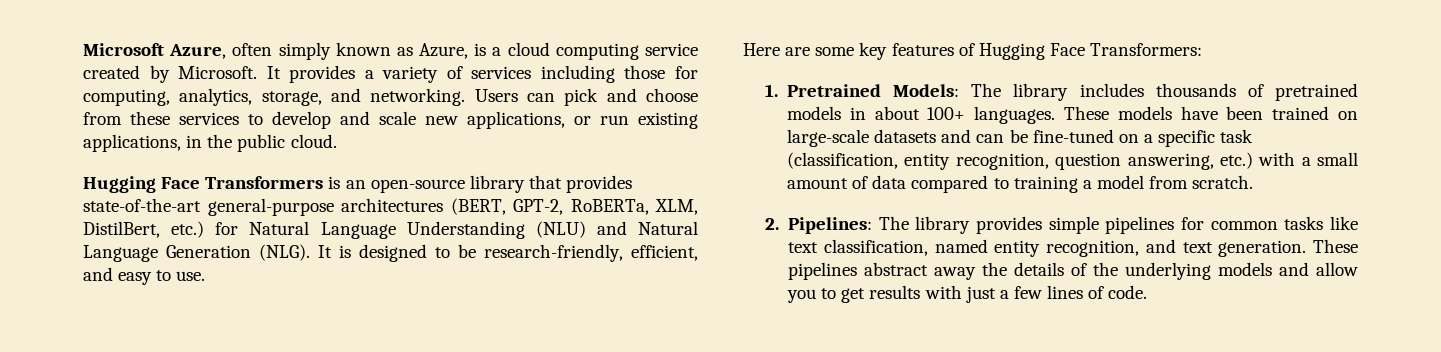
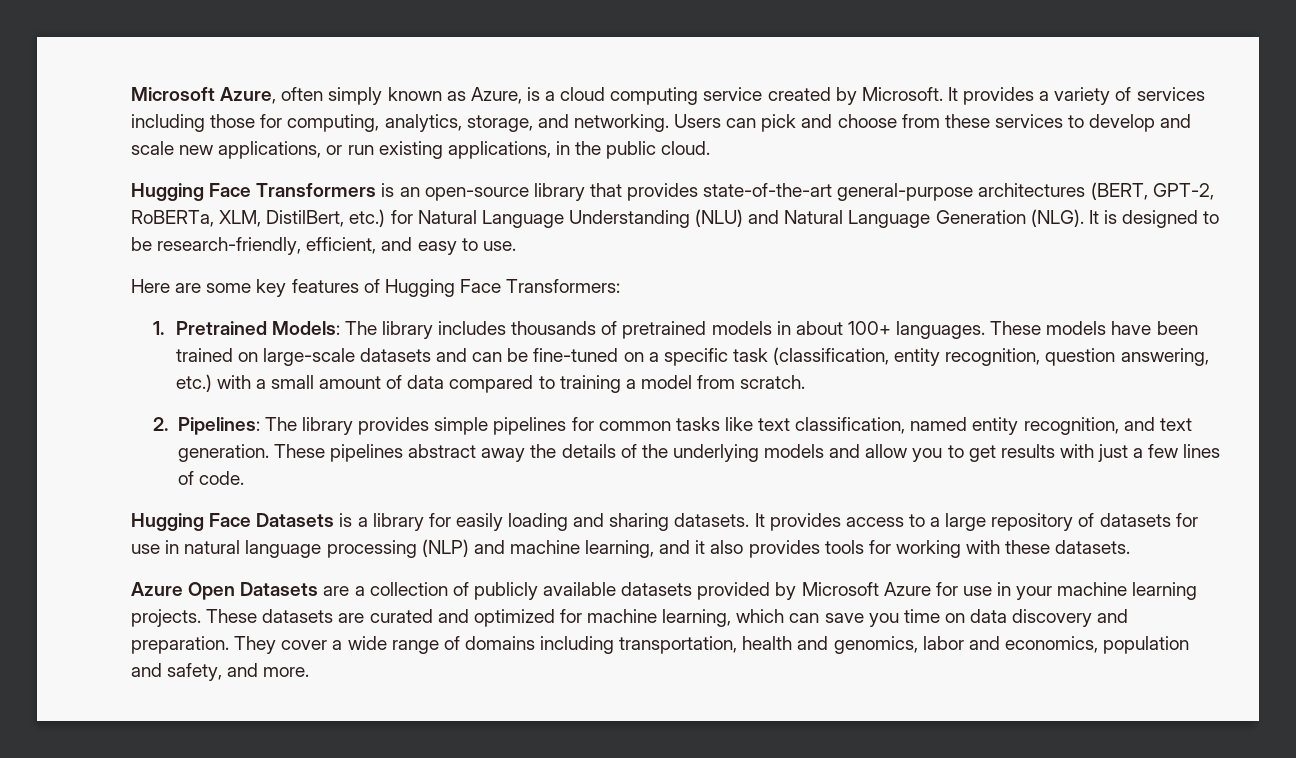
(1148, 292) none -> [131,513,1198,531] [131,539,1131,558] [131,582,1198,600] [131,609,1129,627] [131,636,1190,654] [131,663,310,681] // Hugging Face Datasets is a library for easily loading and sharing datasets. It provides access to a large repository of datasets for use in natural language processing (NLP) and machine learning, and it also provides tools for working with these datasets. // Azure Open Datasets are a collection of publicly available datasets provided by Microsoft Azure for use in your machine learning projects. These datasets are curated and optimized for machine learning, which can save you time on data discovery and preparation. They cover a wide range of domains including transportation, health and genomics, labor and economics, population and safety, and more.

